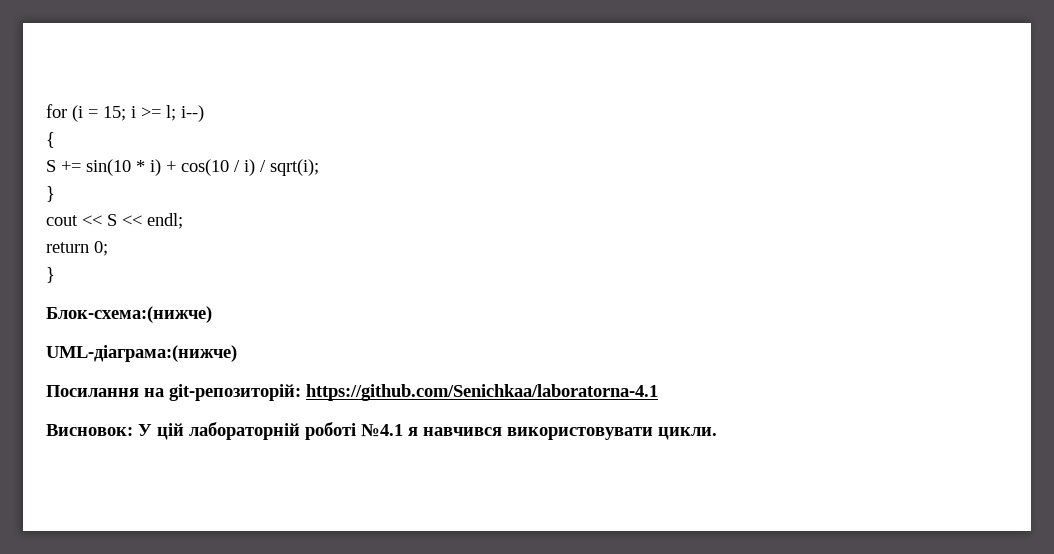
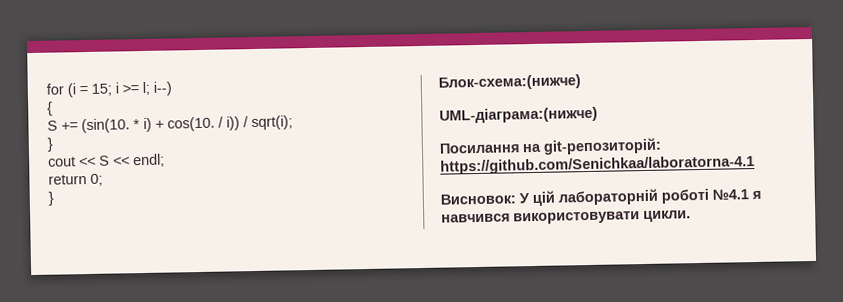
[86,159,131,176] sin(10 -> [81,118,130,134] (sin(10.
[181,159,255,176] cos(10 / i) -> [167,116,240,132] cos(10. / i))

